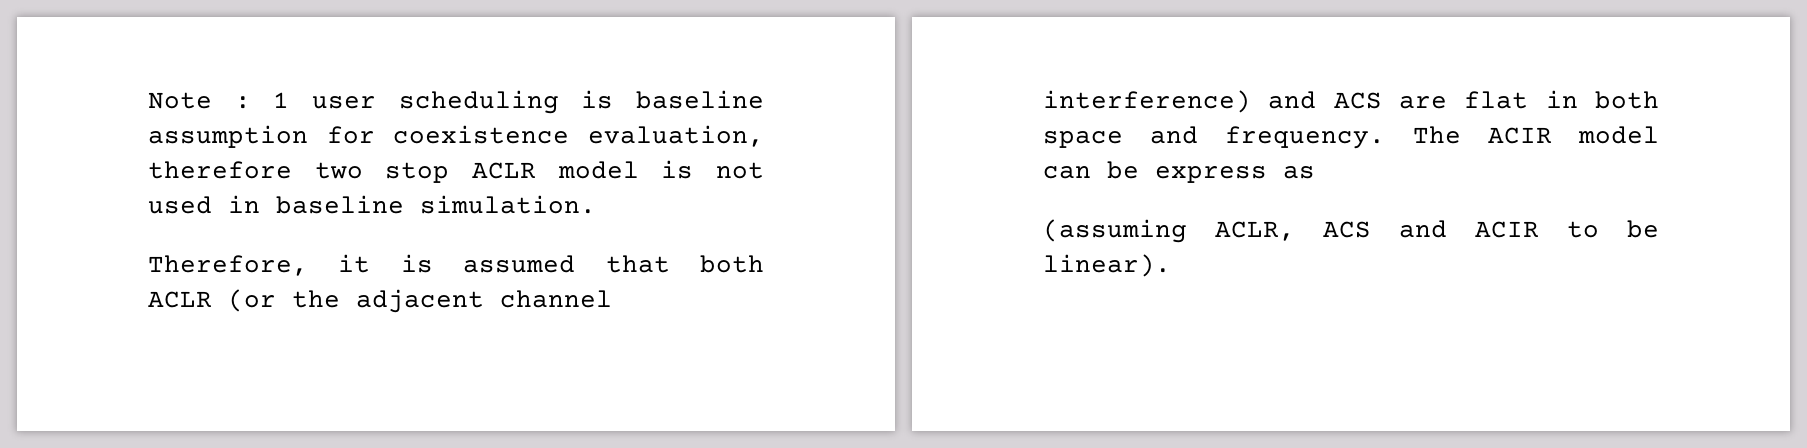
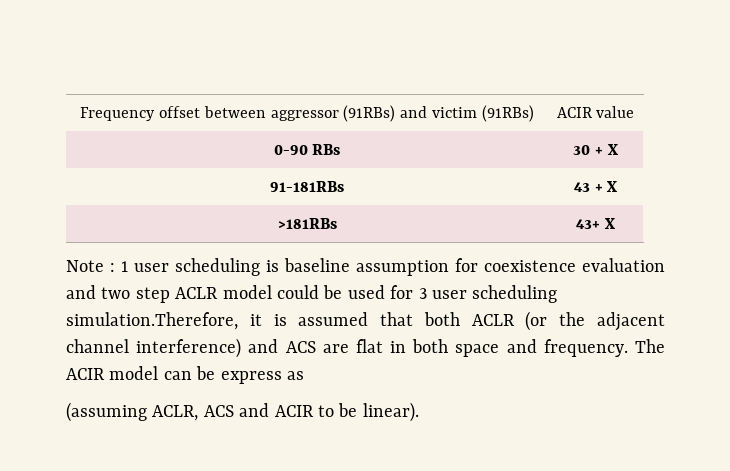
(148, 100) none -> [79,105,535,122] [556,106,635,118] [273,144,341,155] [573,144,618,155] [270,181,344,192] [573,181,618,192] [277,218,337,229] [576,218,615,229] Frequency offset between aggressor (91RBs) and victim (91RBs) | ACIR value // 0-90 RBs | 30 + X // 91-181RBs | 43 + X // >181RBs | 43+ X //
[588,125,764,147] [148,160,764,183] [148,195,596,214] [148,255,308,276] evaluation, therefore two stop ACLR model is not used in baseline simulation. // Therefore, -> [582,258,665,272] [66,285,558,303] [66,312,238,330] evaluation and two step ACLR model could be used for 3 user scheduling simulation.Therefore,

